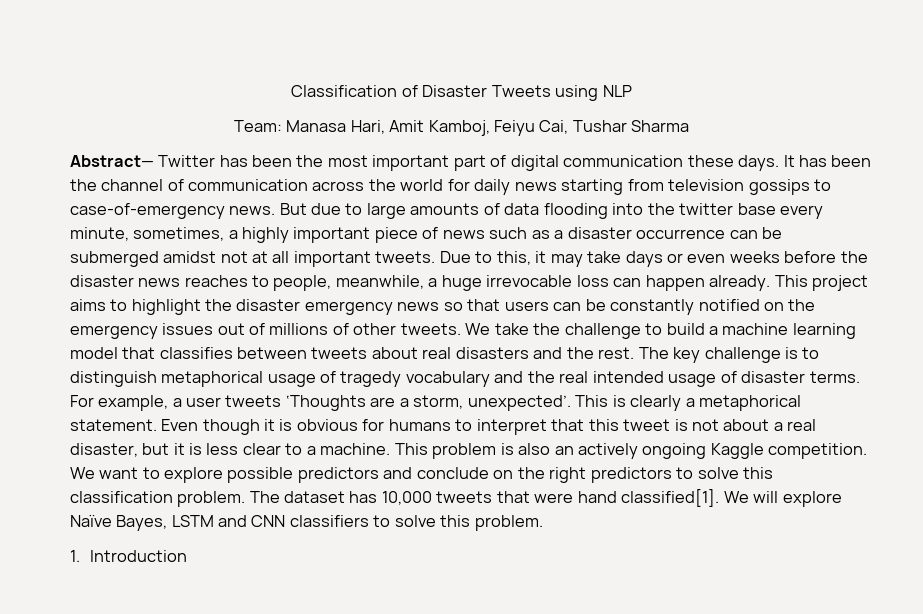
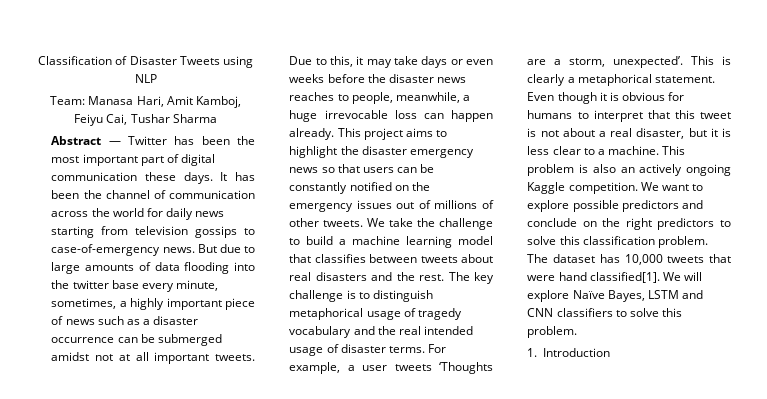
[69,155,154,167] Abstract— -> [51,136,121,145] Abstract —

